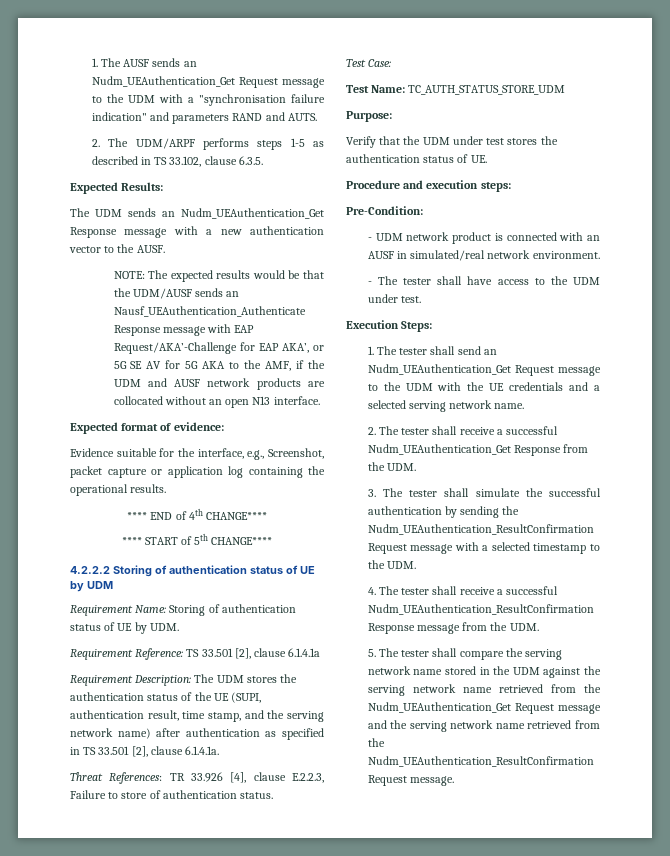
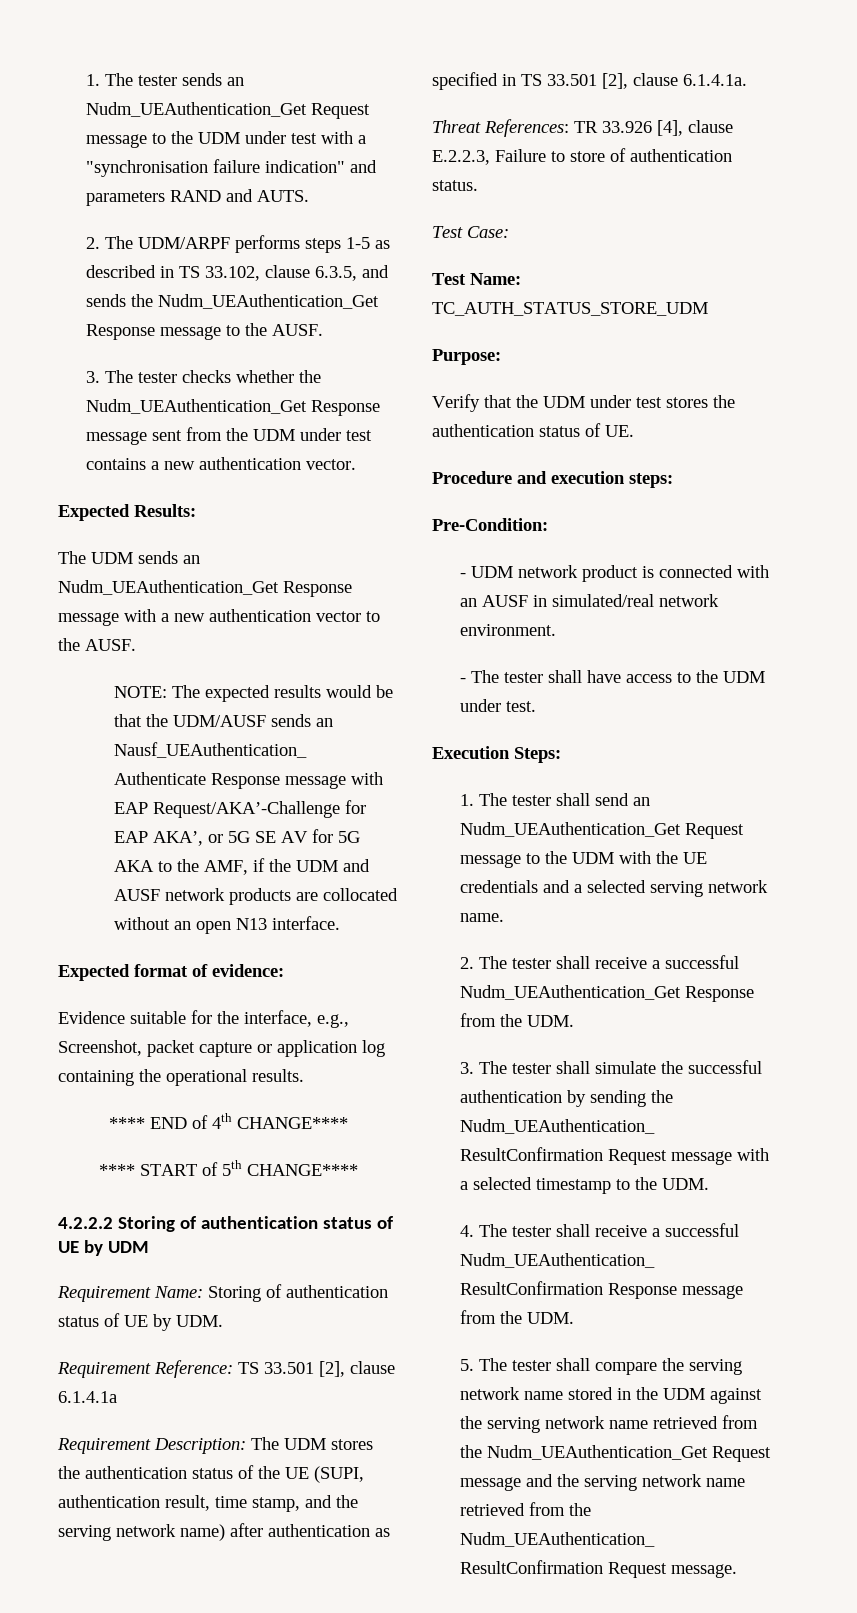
[91,58,150,67] 1. The AUSF -> [86,73,178,86] 1. The tester
(155, 99) none -> [245,131,318,144] under test
[238,156,263,165] 6.3.5. -> [315,265,390,281] [86,294,380,309] [86,323,324,340] [86,370,322,383] [86,399,381,416] [86,427,373,445] [86,457,357,470] 6.3.5, and sends the Nudm_UEAuthentication_Get Response message to the AUSF. // 3. The tester checks whether the Nudm_UEAuthentication_Get Response message sent from the UDM under test contains a new authentication vector.

